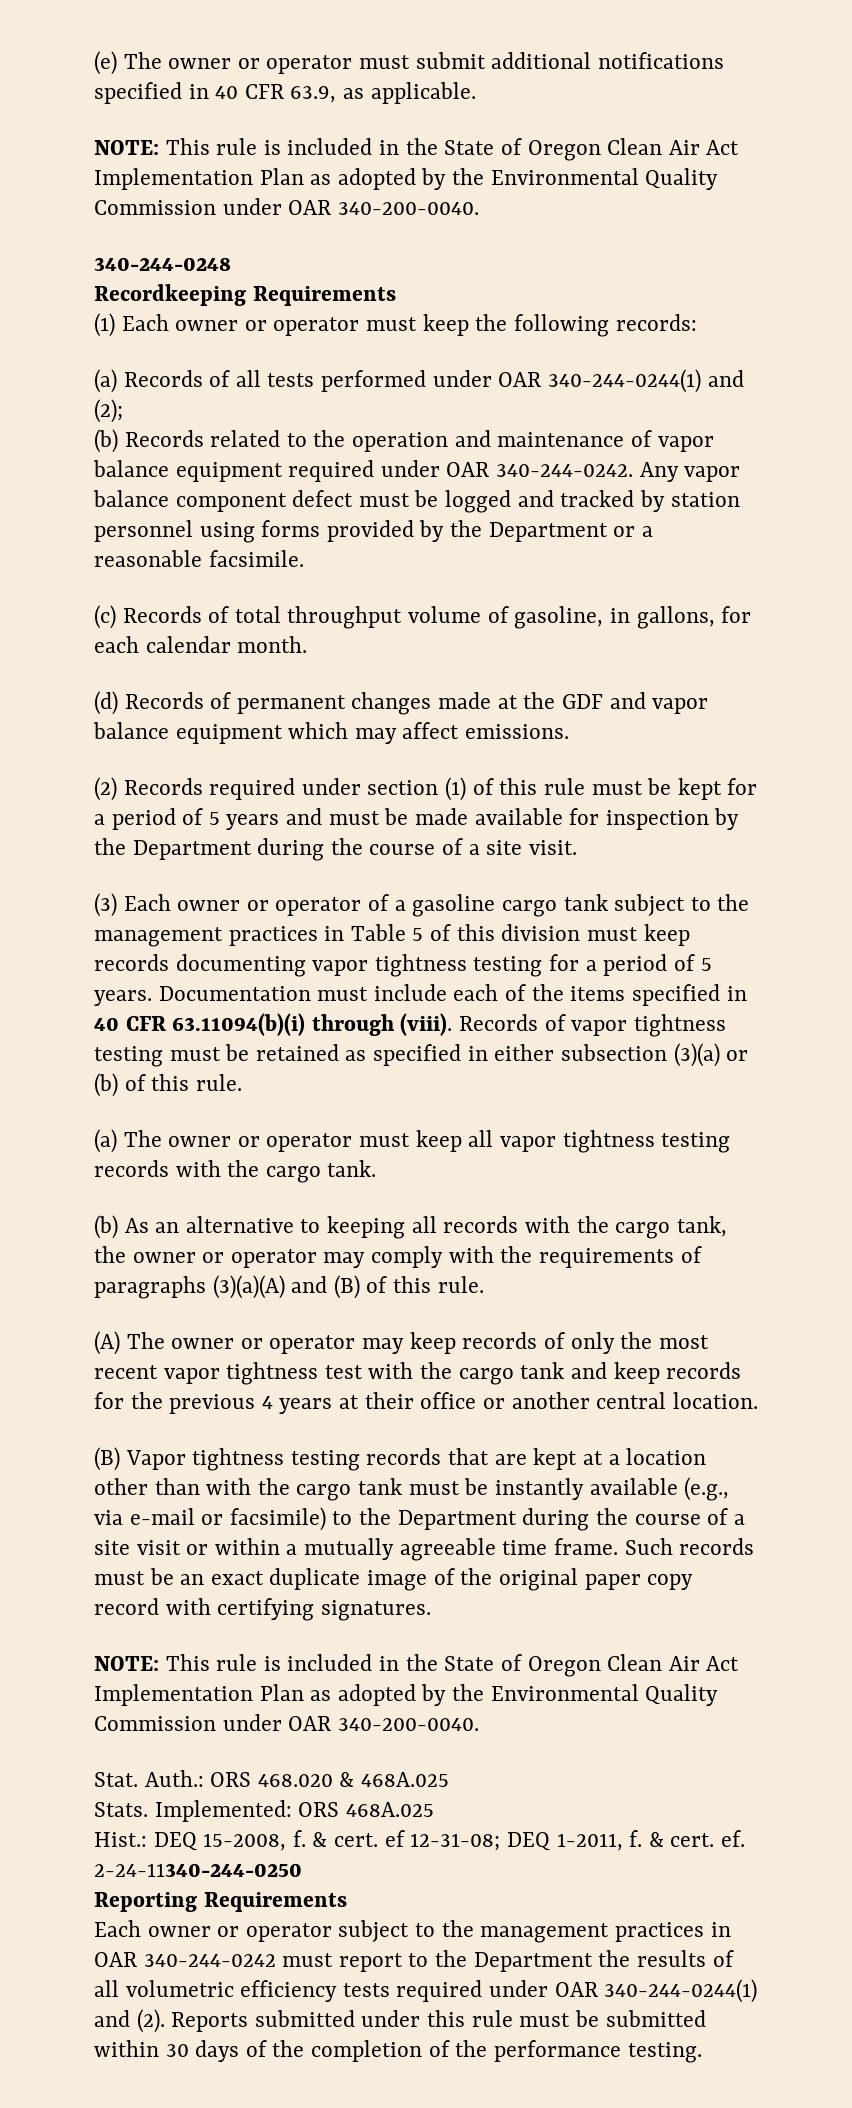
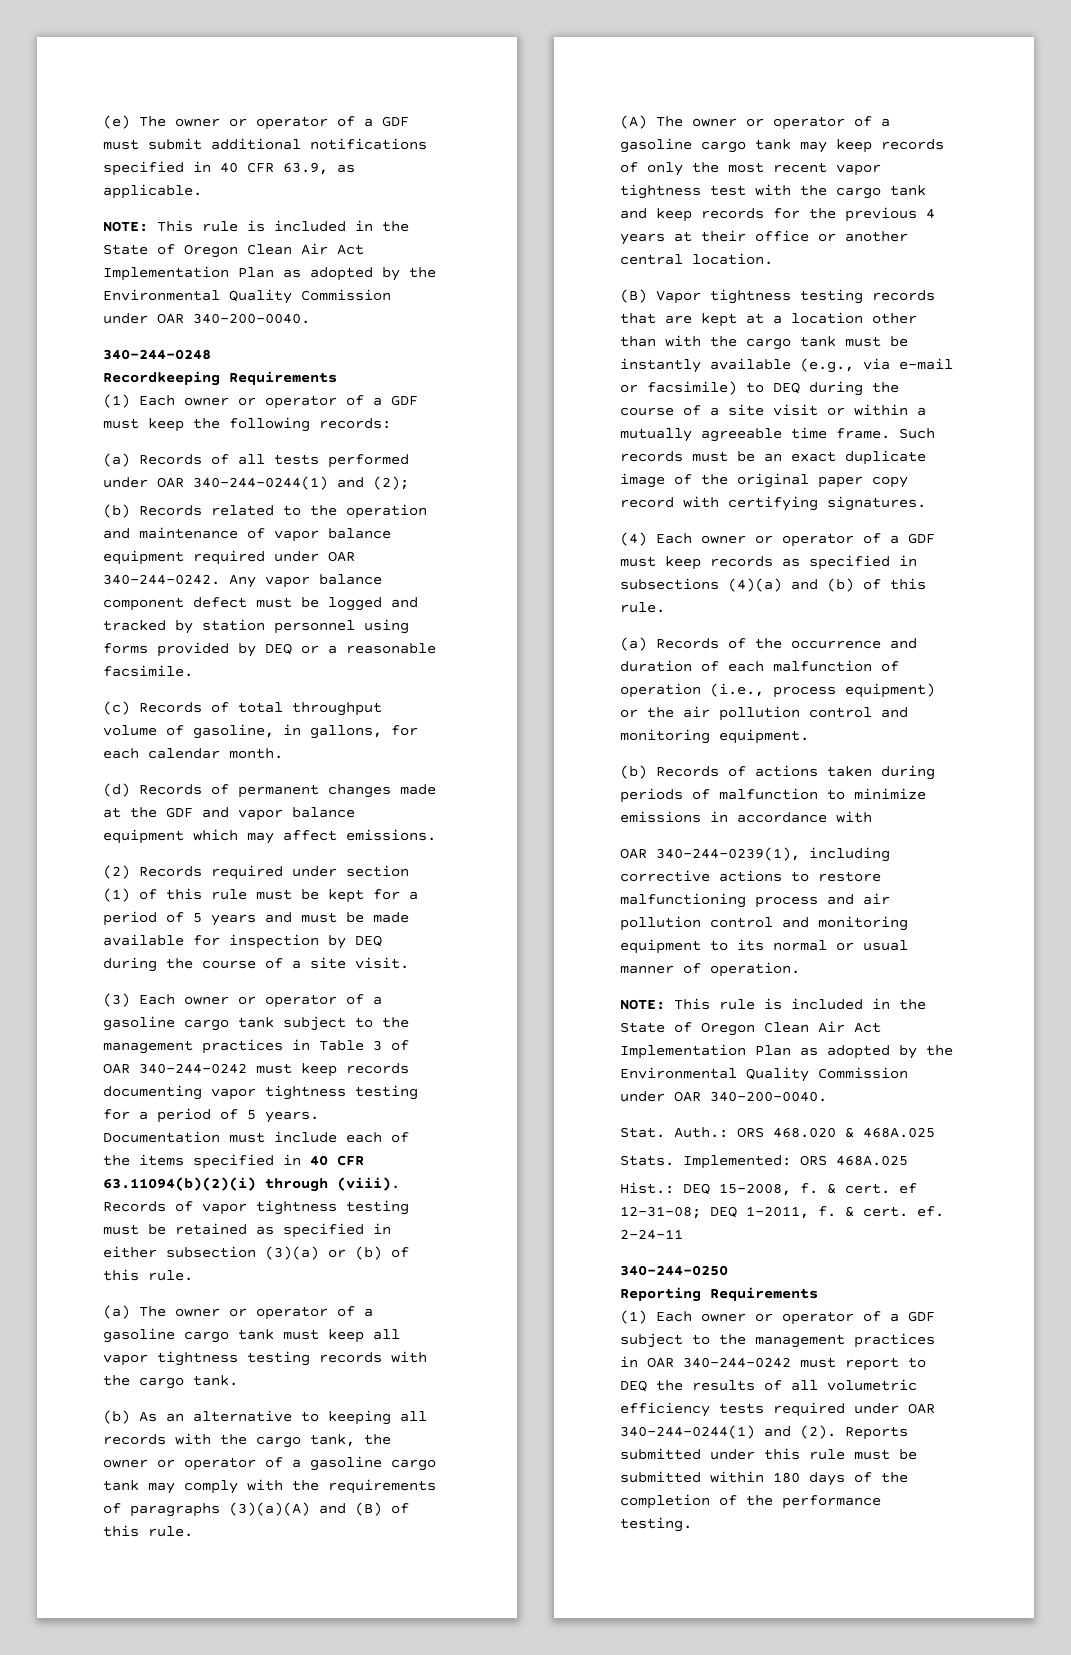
(353, 64) none -> [337,116,409,127] of a GDF
(360, 326) none -> [346,395,418,406] of a GDF
[450,520,608,542] the Department -> [265,643,292,655] DEQ
[94,838,252,860] the Department -> [355,935,382,947] DEQ
[412,924,581,941] 5 of this division -> [373,1040,409,1051] [103,1063,247,1074] 3 of OAR 340-244-0242
[172,1013,306,1036] 63.11094(b)(i) -> [103,1177,256,1191] 63.11094(b)(2)(i)
(353, 1142) none -> [337,1306,373,1317] [103,1328,274,1343] of a gasoline cargo tank
(317, 1258) none -> [265,1456,436,1471] [103,1480,139,1491] of a gasoline cargo tank
(356, 1344) none -> [854,116,890,127] [620,138,791,153] of a gasoline cargo tank
[359,1508,517,1530] the Department -> [773,382,800,394] DEQ
(431, 1610) none -> [620,532,935,547] [620,555,917,570] [620,578,926,592] [620,602,665,613] [620,637,917,651] [620,660,899,672] [620,683,935,698] [620,706,908,721] [620,729,809,744] [620,765,935,780] [620,788,926,803] [620,811,872,823] [620,847,890,862] [620,870,881,882] [620,893,890,908] [620,916,908,931] [620,939,908,954] [620,962,800,977] // (4) Each owner or operator of a GDF must keep records as specified in subsections (4)(a) and (b) of this rule. // (a) Records of the occurrence and duration of each malfunction of operation (i.e., process equipment) or the air pollution control and monitoring equipment. // (b) Records of actions taken during periods of malfunction to minimize emissions in accordance with // OAR 340-244-0239(1), including corrective actions to restore malfunctioning process and air pollution control and monitoring equipment to its normal or usual manner of operation.
[94,1863,302,1877] 2-24-11340-244-0250 -> [620,1229,683,1240] [620,1265,728,1276] 2-24-11 // 340-244-0250
[94,1920,332,1942] Each owner or operator -> [620,1310,935,1325] (1) Each owner or operator of a GDF
[435,1950,593,1972] the Department -> [620,1380,647,1392] DEQ
[165,2044,189,2057] 30 -> [773,1472,800,1483] 180

